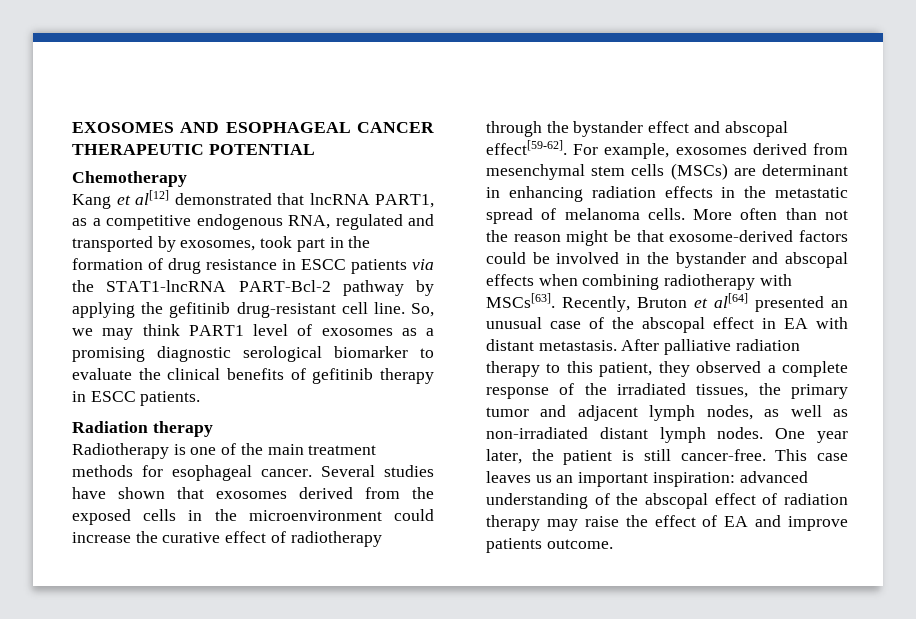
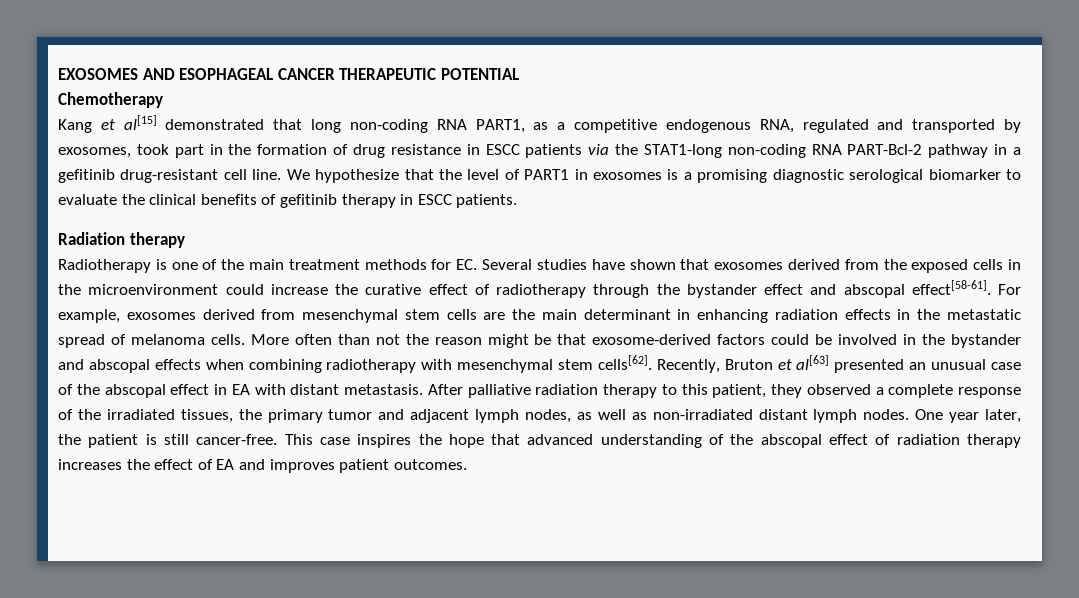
[135,190,169,205] al[12] -> [123,115,157,130] al[15]
[309,193,370,205] lncRNA -> [311,119,467,133] long non-coding RNA
[106,280,434,296] [72,302,435,318] [72,324,417,340] STAT1-lncRNA PART-Bcl-2 pathway by applying the gefitinib drug-resistant cell line. So, we may think PART1 level of exosomes as -> [643,144,1022,158] [58,169,679,183] STAT1-long non-coding RNA PART-Bcl-2 pathway in a gefitinib drug-resistant cell line. We hypothesize that the level of PART1 in exosomes is
[172,465,312,481] esophageal cancer. -> [456,259,478,270] EC.
[486,140,567,155] effect[59-62]. -> [911,280,991,295] effect[58-61].
[670,163,756,180] (MSCs) are -> [483,309,577,320] are the main
[486,293,555,308] MSCs[63]. -> [457,355,652,373] mesenchymal stem cells[62].
[714,293,748,308] al[64] -> [796,355,830,370] al[63]
[486,471,735,487] leaves us an important inspiration: -> [357,434,521,448] inspires the hope that
[546,516,619,531] may raise -> [58,459,122,470] increases
[788,516,848,531] [486,538,613,553] improve patients outcome. -> [269,459,467,473] improves patient outcomes.

